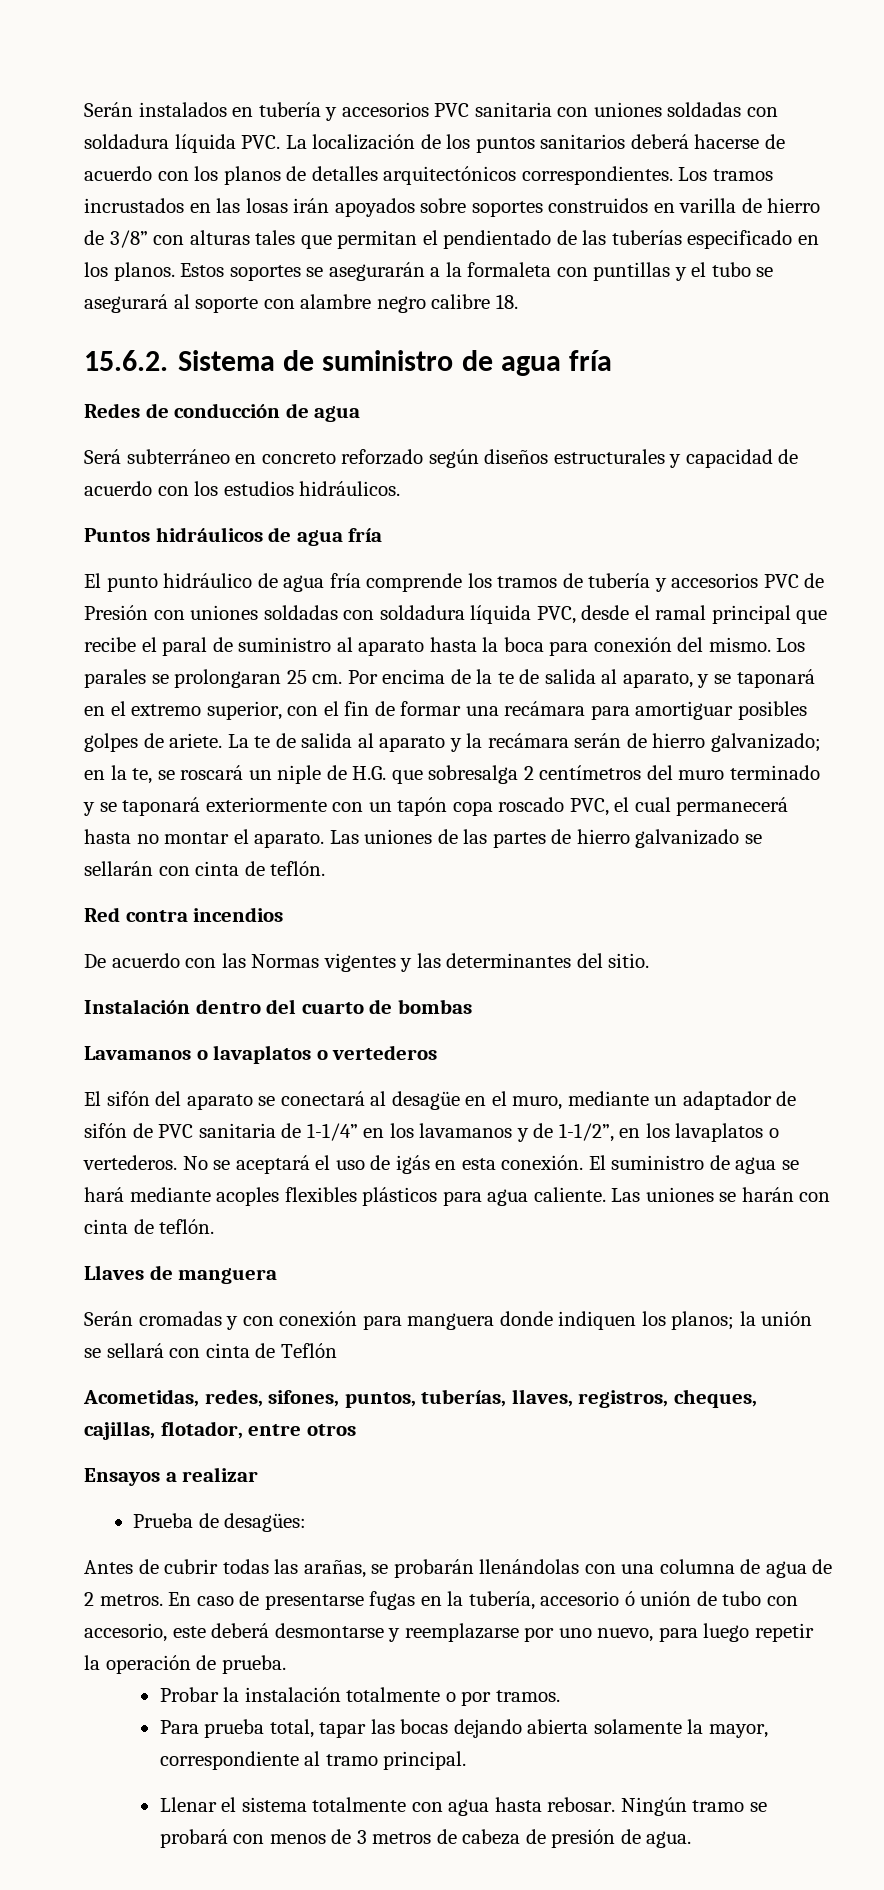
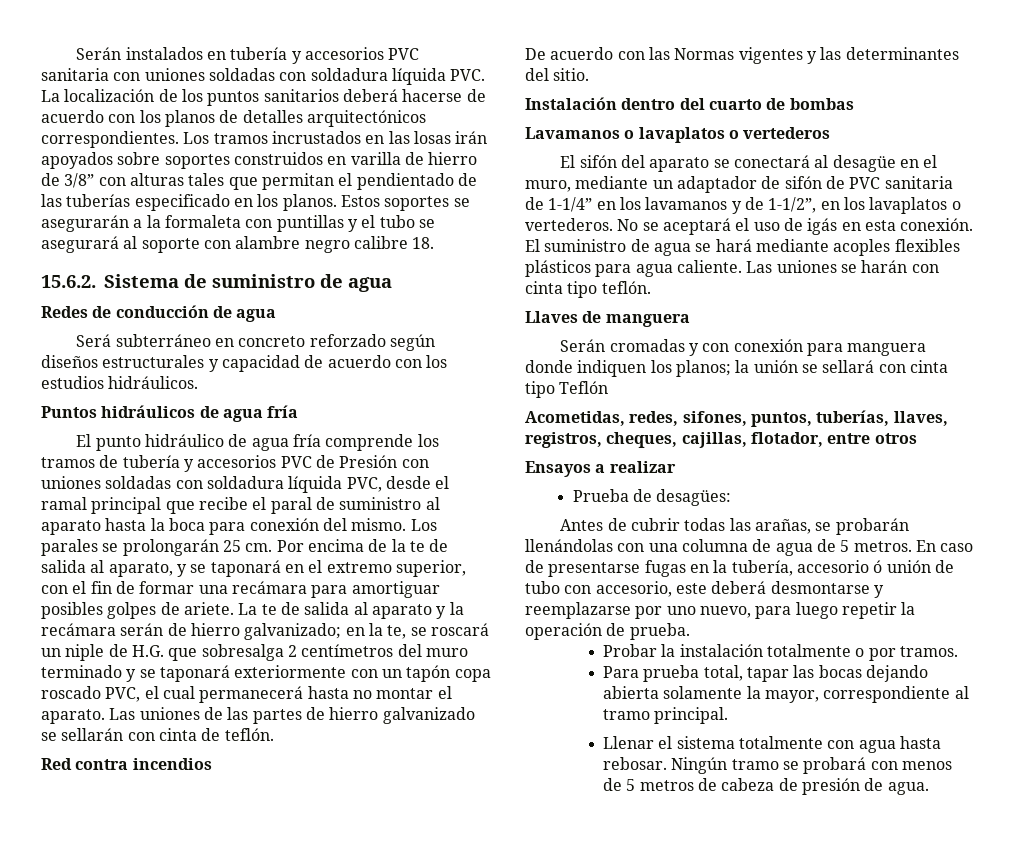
[568,350,612,371] fría -> (392, 284) none
[174,669,282,688] prolongaran -> [122,539,219,556] prolongarán
[133,1219,154,1234] de -> [567,281,598,298] tipo
[255,1343,276,1358] de -> [525,381,555,398] tipo
[84,1592,94,1606] 2 -> [840,540,850,552] 5
[356,1830,367,1844] 3 -> [626,779,636,791] 5

